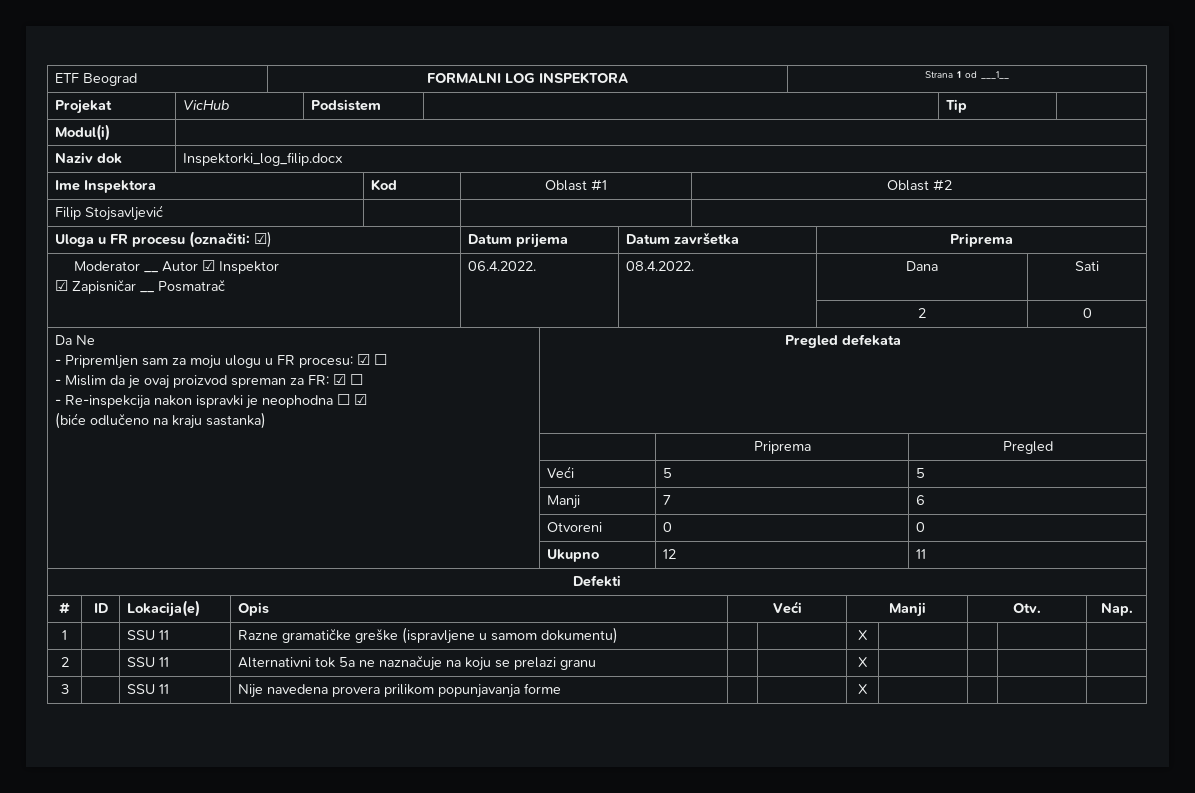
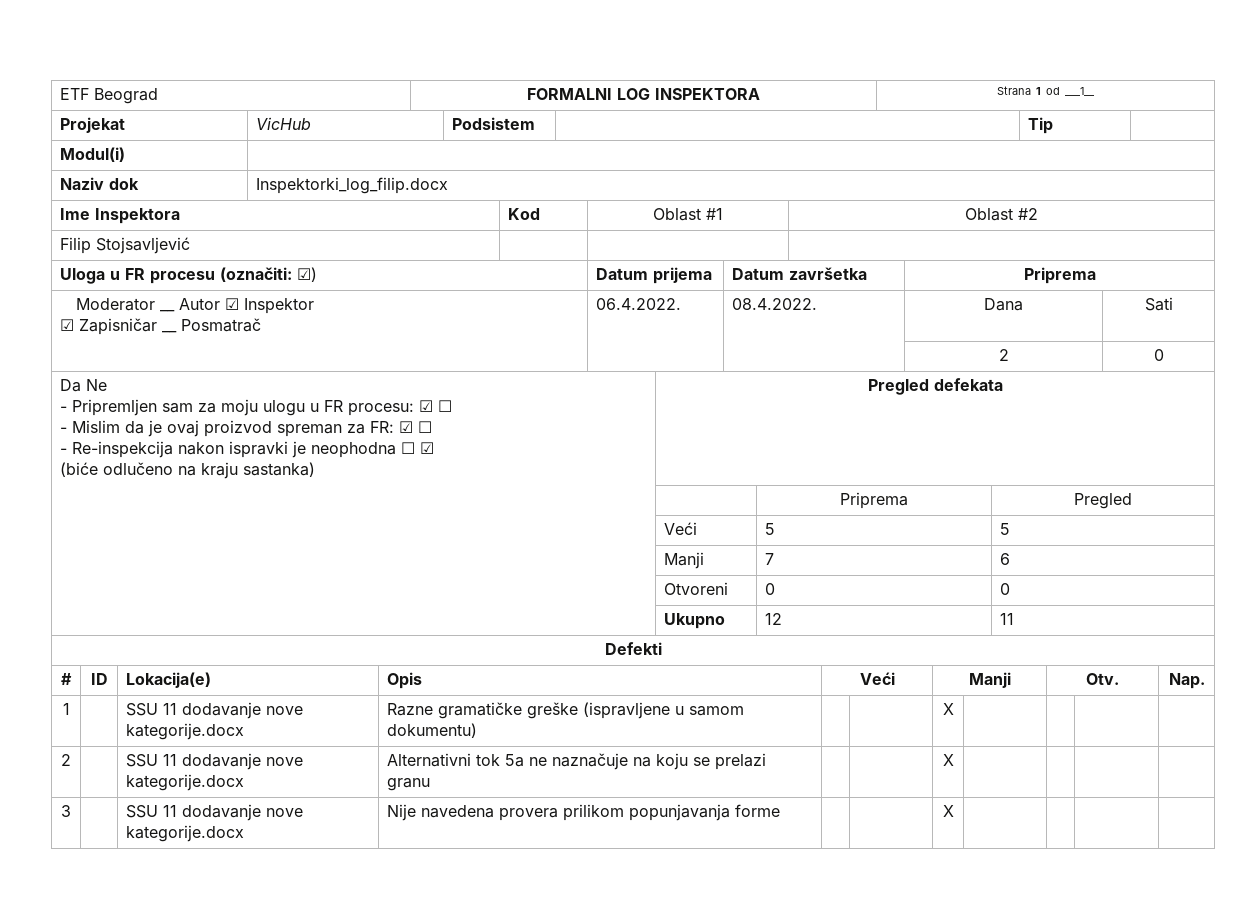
(170, 635) none -> [182,702,304,719] [126,723,245,740] dodavanje nove kategorije.docx
(170, 662) none -> [182,753,304,770] [126,774,245,791] dodavanje nove kategorije.docx
(170, 689) none -> [182,804,304,821] [126,825,245,842] dodavanje nove kategorije.docx

